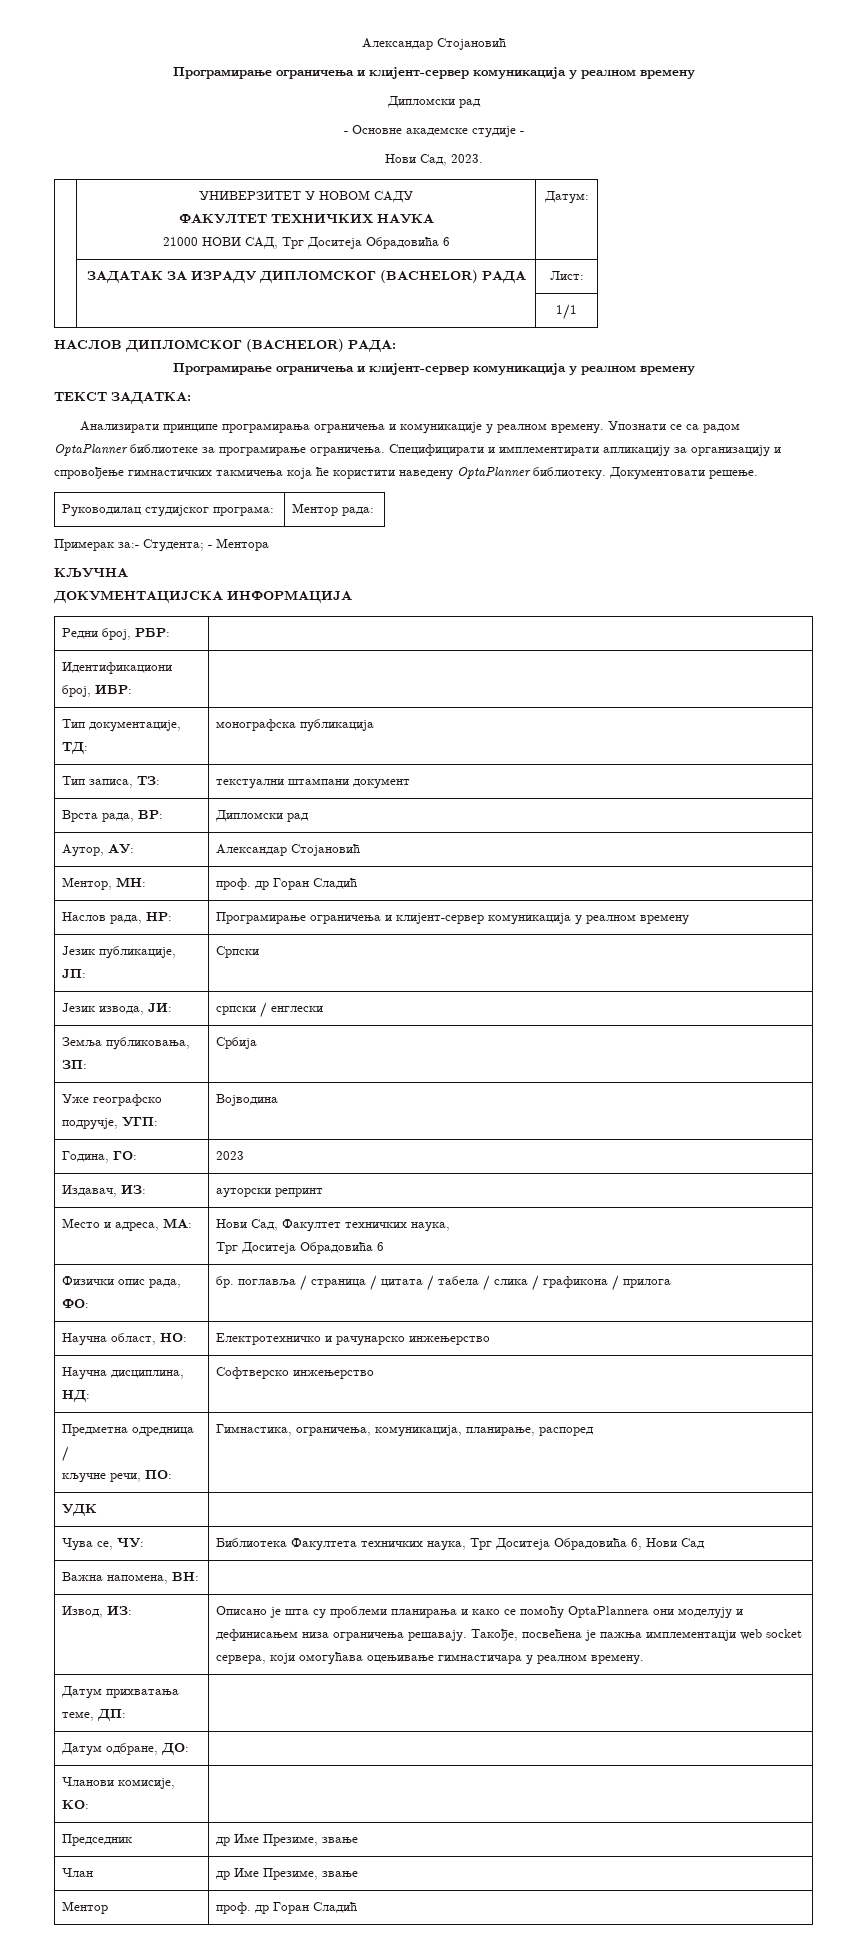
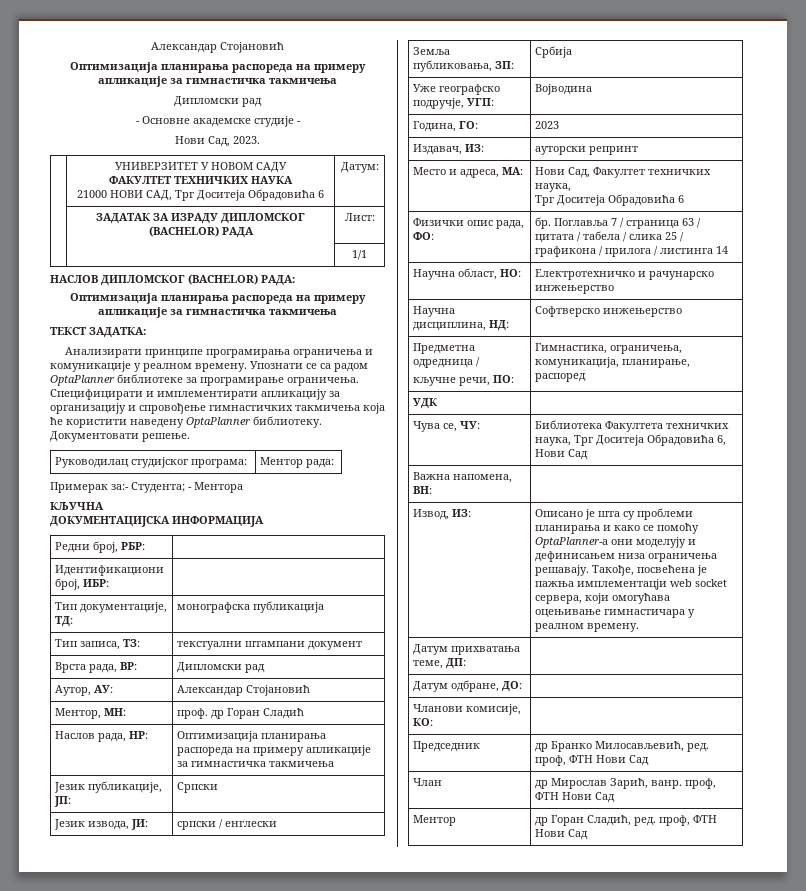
[361,38,506,50] [172,67,695,79] Александар Стојановић // Програмирање ограничења и клијент-сервер комуникација у реалном времену -> [151,42,284,53] [70,62,366,73] [98,76,337,87] Александар Стојановић // Оптимизација планирања распореда на примеру апликације за гимнастичка такмичења
[172,363,695,375] Програмирање ограничења и клијент-сервер комуникација у реалном времену -> [70,293,366,304] [98,307,337,318] Оптимизација планирања распореда на примеру апликације за гимнастичка такмичења
[216,912,690,925] Програмирање ограничења и клијент-сервер комуникација у реалном времену -> [177,731,327,742] [177,745,372,756] [177,761,335,767] Оптимизација планирања распореда на примеру апликације за гимнастичка такмичења
[238,1279,297,1285] поглавља -> [554,218,618,226] Поглавља 7
(367, 1283) none -> [682,218,695,226] 63
(529, 1282) none -> [665,232,678,240] 25
(672, 1283) none -> [654,246,729,256] / листинга 14
[568,1606,650,1618] OptaPlannera -> [535,537,609,548] OptaPlanner-а
[234,1834,359,1846] [62,1868,94,1877] [216,1868,359,1880] Име Презиме, звање // Члан | др Име Презиме, звање -> [551,741,710,752] [535,755,650,766] [413,778,443,786] [535,778,717,789] [535,792,616,803] Бранко Милосављевић, ред. проф, ФТН Нови Сад // Члан | др Мирослав Зарић, ванр. проф, ФТН Нови Сад
[216,1902,358,1914] проф. др Горан Сладић -> [535,815,718,826] [535,829,589,840] др Горан Сладић, ред. проф, ФТН Нови Сад

